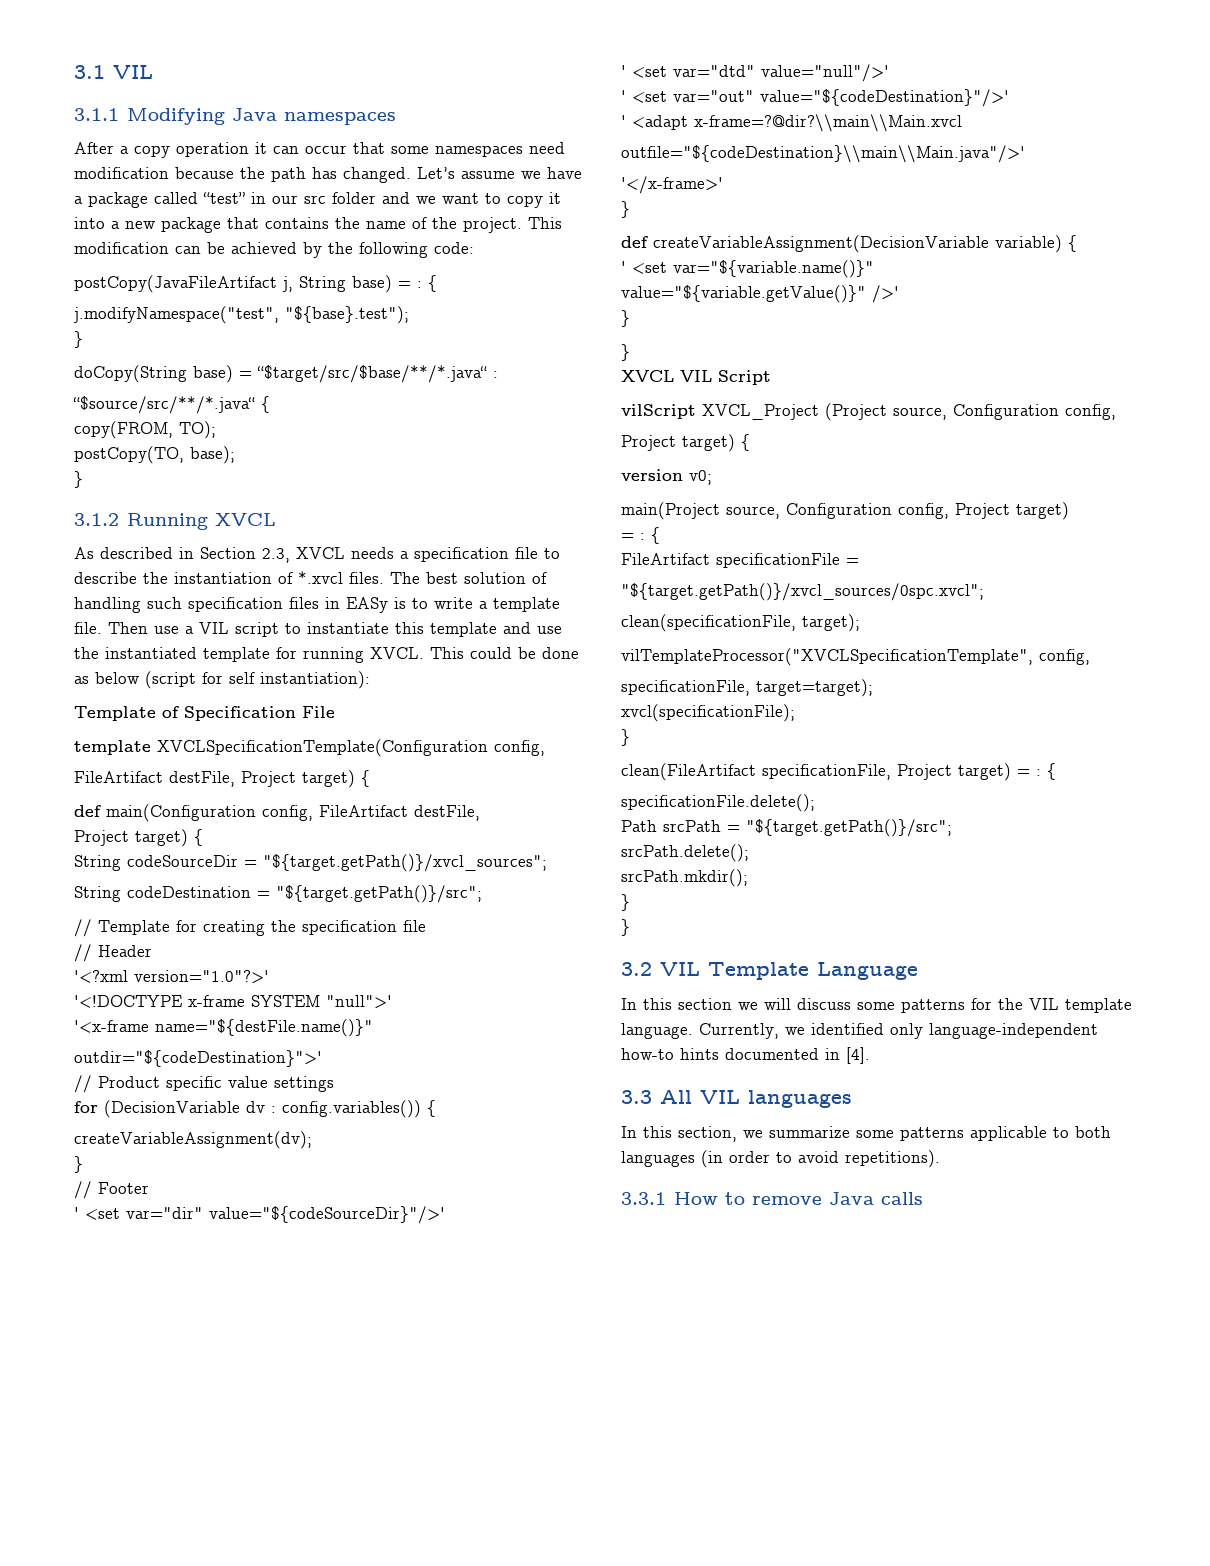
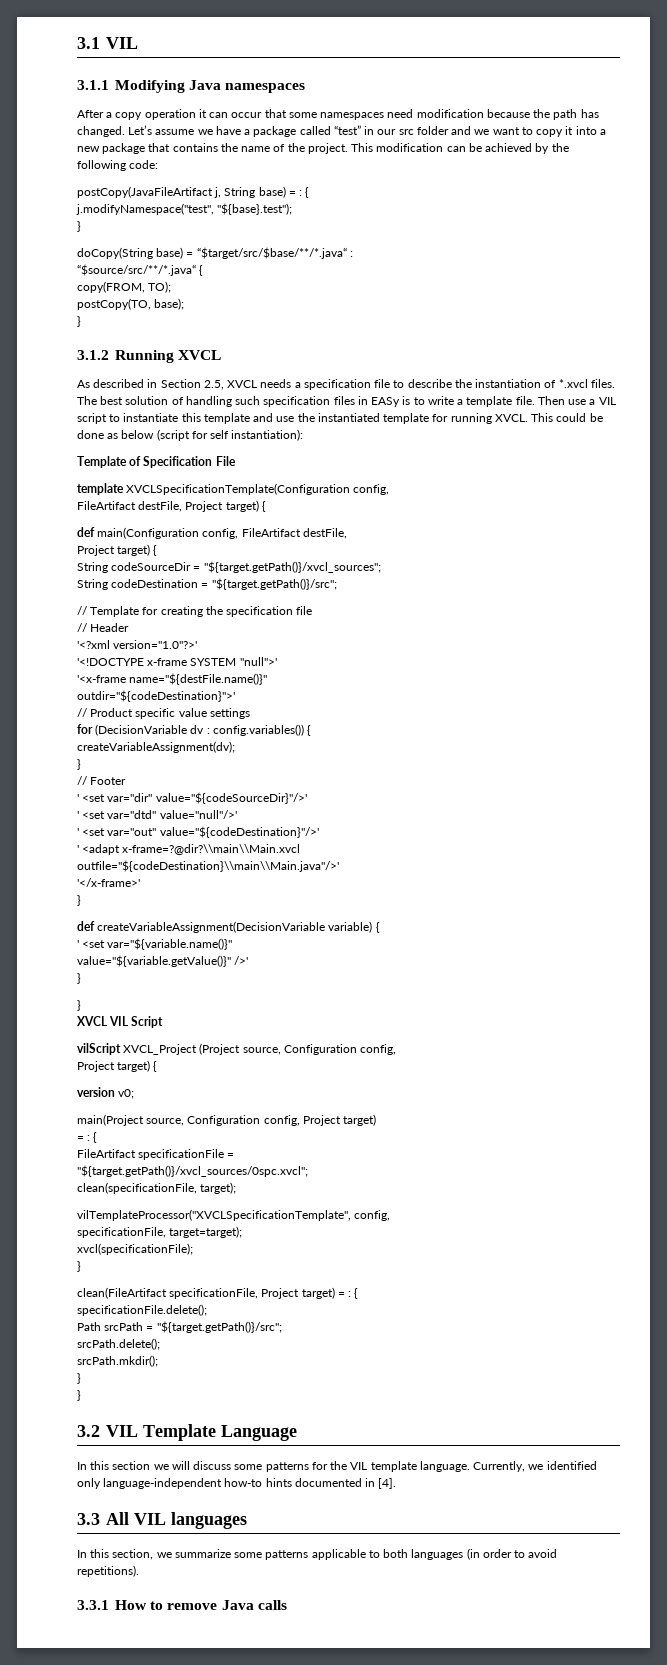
[262,548,290,563] 2.3, -> [203,380,224,390] 2.5,

